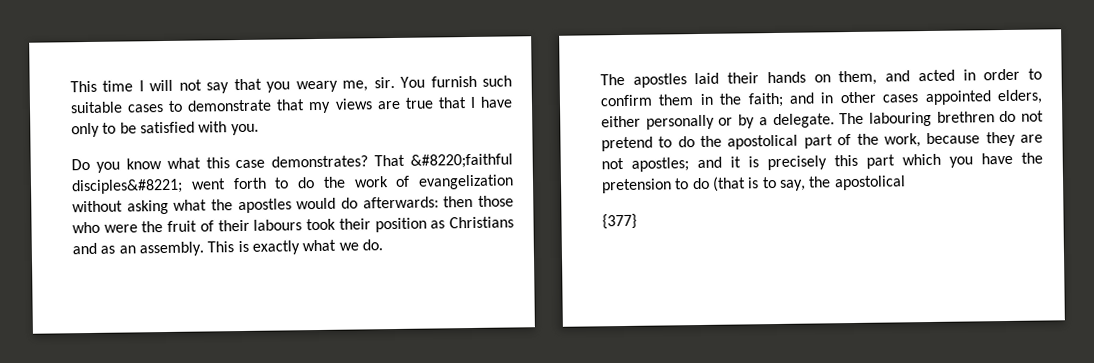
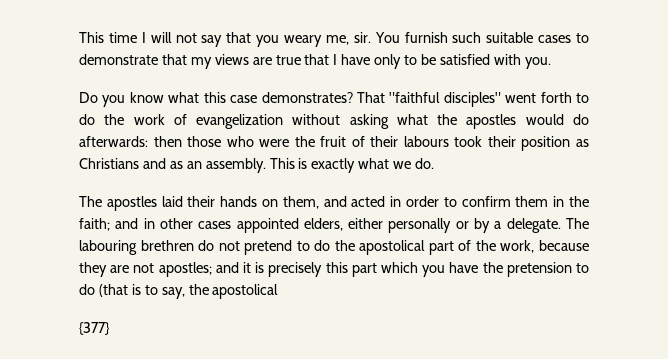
[410,153,513,169] [71,178,183,195] &#8220;faithful disciples&#8221; -> [389,92,501,107] "faithful disciples"

